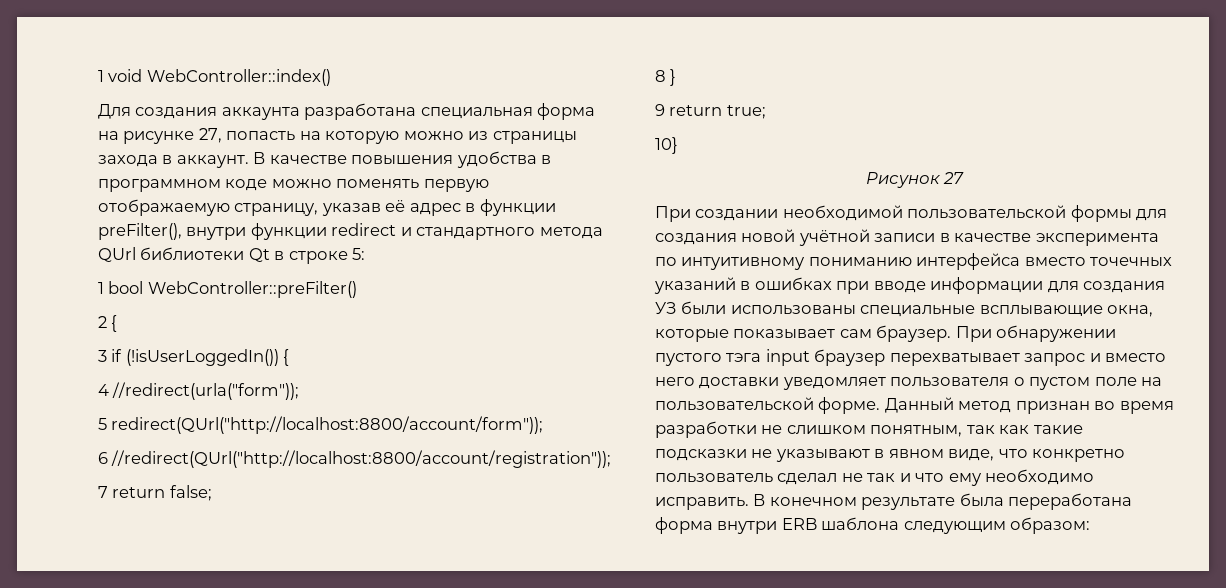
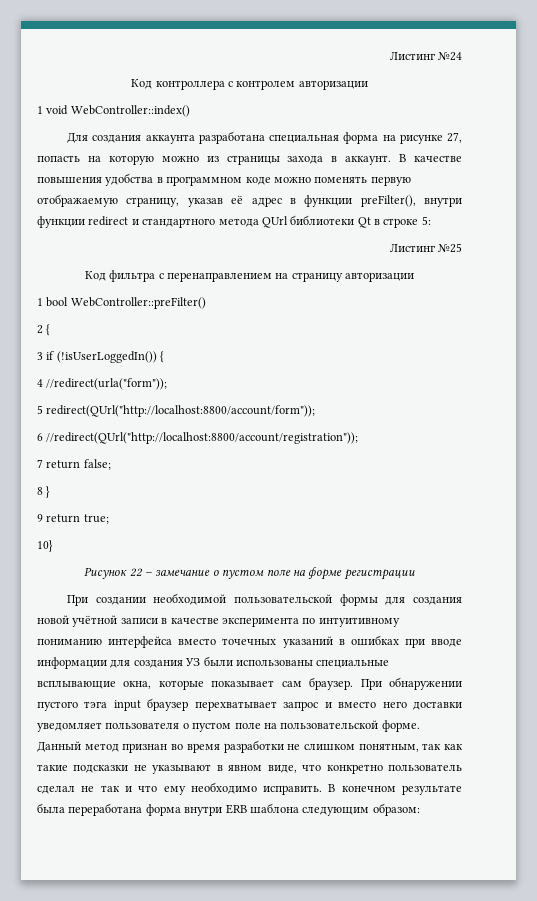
(98, 76) none -> [389,51,462,61] [131,79,368,90] Листинг №24 // Код контроллера с контролем авторизации //
(366, 254) none -> [389,243,462,253] [84,270,415,282] // Листинг №25 // Код фильтра с перенаправлением на страницу авторизации
[943,172,965,184] 27 -> [129,567,415,580] 22 – замечание о пустом поле на форме регистрации

